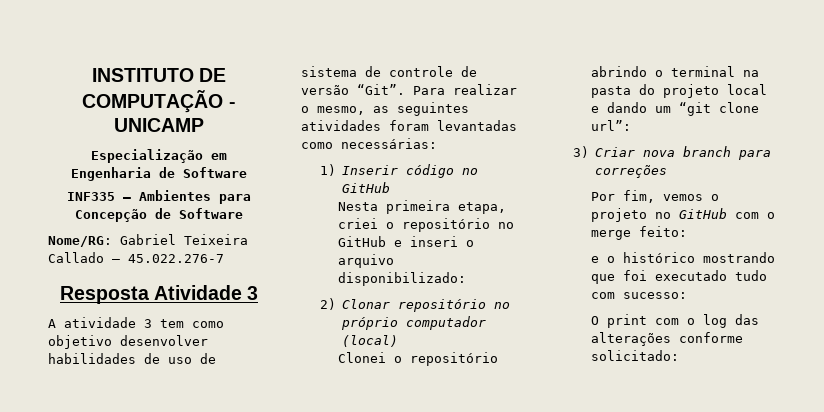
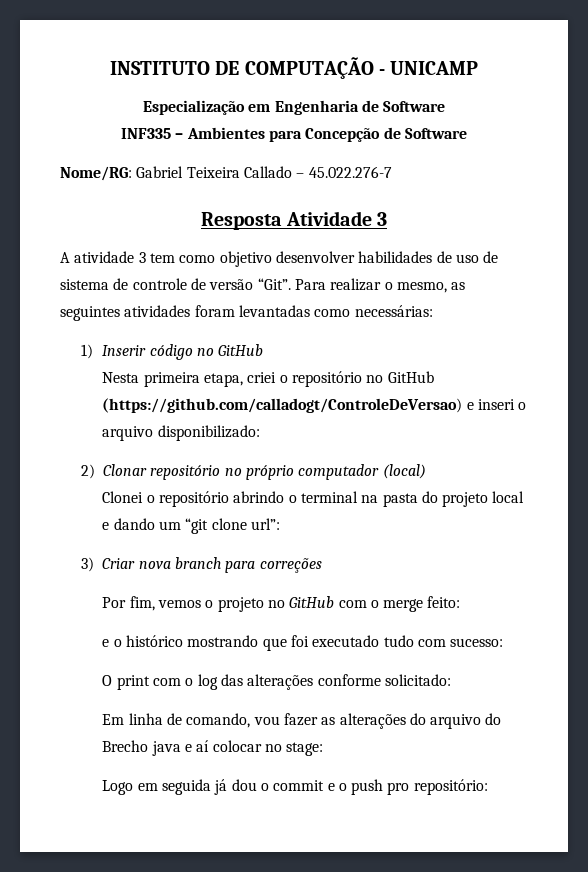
(387, 241) none -> [102,398,463,413] (https://github.com/calladogt/ControleDeVersao)
(680, 355) none -> [102,713,502,729] [102,740,324,756] [102,779,488,795] // Em linha de comando, vou fazer as alterações do arquivo do Brecho java e aí colocar no stage: // Logo em seguida já dou o commit e o push pro repositório:

